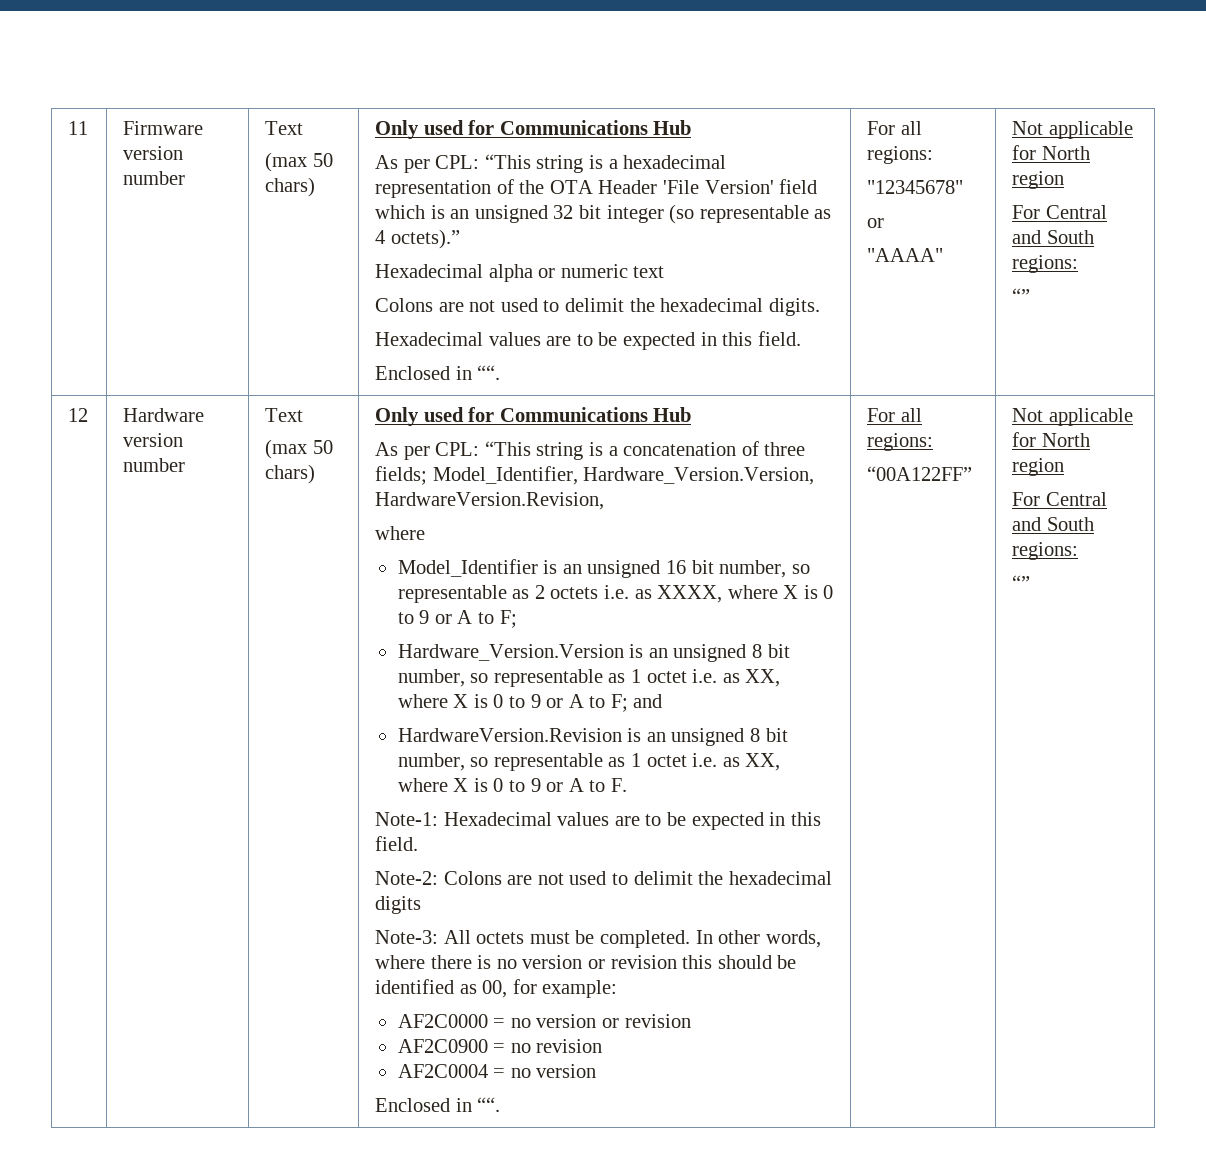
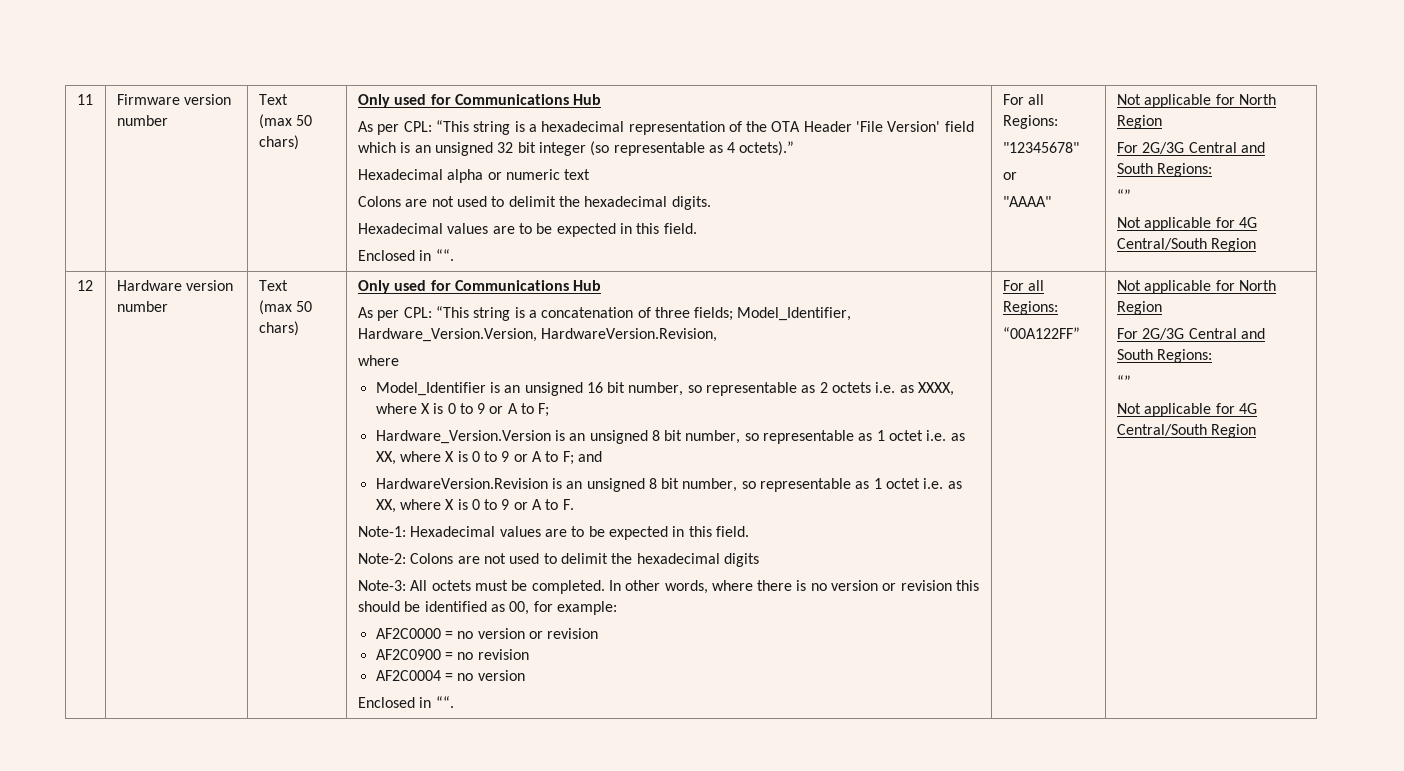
[867,146,934,164] regions: -> [1002,115,1058,129] Regions:
[1012,171,1065,189] [1012,205,1107,219] [1012,230,1094,244] [1012,255,1079,273] [1012,288,1031,303] region // For Central and South regions: // “” -> [1116,115,1162,129] [1116,142,1265,154] [1116,163,1213,177] [1116,189,1131,201] [1116,217,1257,231] [1116,238,1257,252] Region // For 2G/3G Central and South Regions: // “” // Not applicable for 4G Central/South Region
[867,433,934,451] regions: -> [1002,301,1058,315] Regions:
[1012,458,1065,476] [1012,492,1107,506] [1012,517,1094,531] [1012,542,1079,560] [1012,575,1031,590] region // For Central and South regions: // “” -> [1116,301,1162,315] [1116,328,1265,340] [1116,349,1213,363] [1116,375,1131,387] [1116,403,1257,417] [1116,424,1257,438] Region // For 2G/3G Central and South Regions: // “” // Not applicable for 4G Central/South Region

